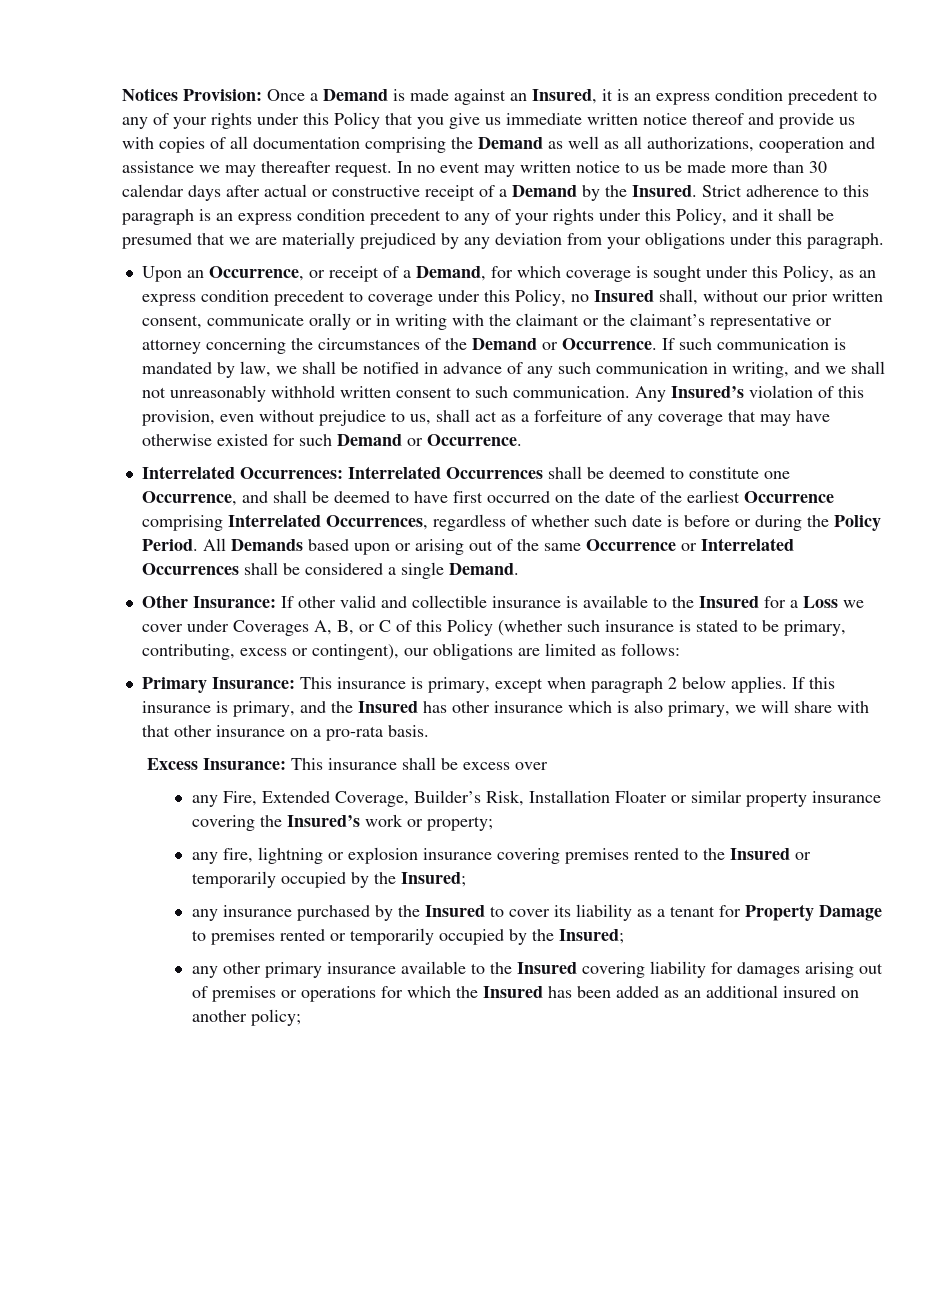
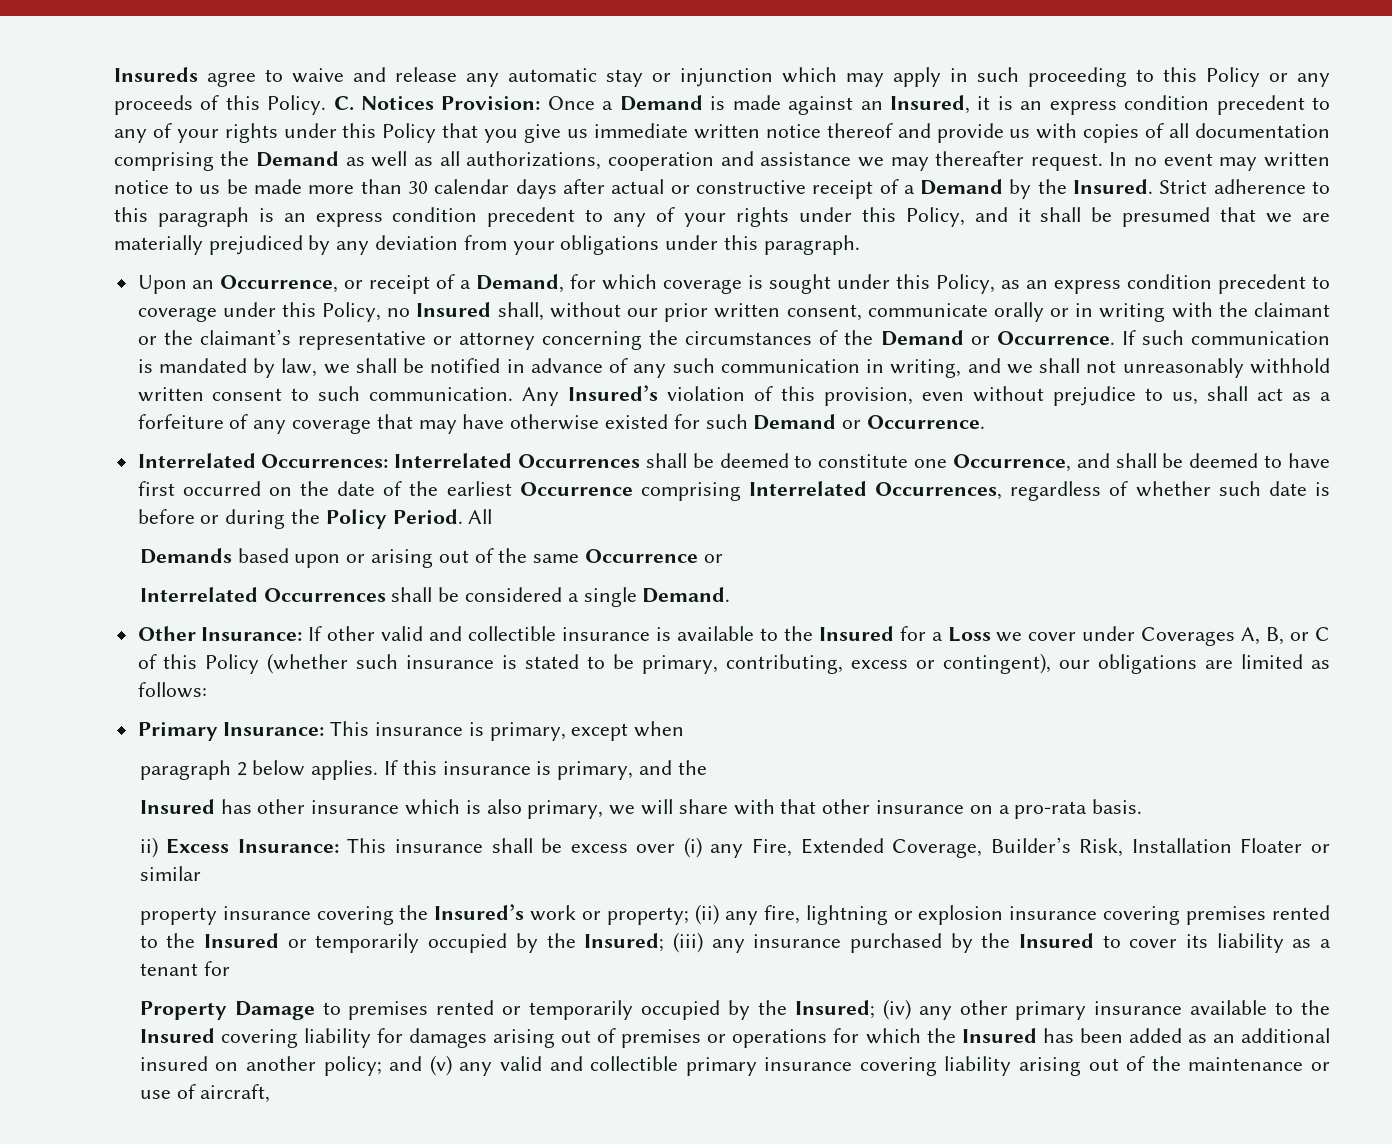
(122, 94) none -> [113,67,1330,87] [113,95,354,115] Insureds agree to waive and release any automatic stay or injunction which may apply in such proceeding to this Policy or any proceeds of this Policy. C.
(227, 544) none -> (493, 516) //
(698, 547) none -> (723, 558) //
(587, 683) none -> (685, 729) //
(354, 707) none -> (707, 767) //
(430, 731) none -> [139,837,158,858] ii)
(549, 766) // -> [683,837,702,858] (i)
(742, 796) none -> (201, 873) //
(493, 823) // -> [694,904,719,925] (ii)
(466, 879) // -> [672,932,703,953] (iii)
(741, 911) none -> (230, 968) //
(624, 936) // -> [882,999,911,1020] (iv)
(301, 1017) none -> [389,1055,1330,1076] [139,1084,271,1103] and (v) any valid and collectible primary insurance covering liability arising out of the maintenance or use of aircraft,

